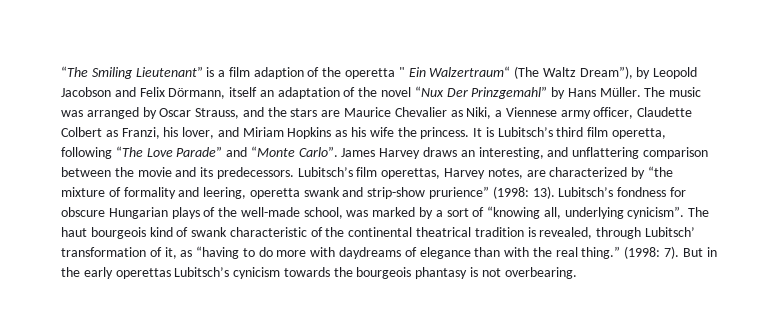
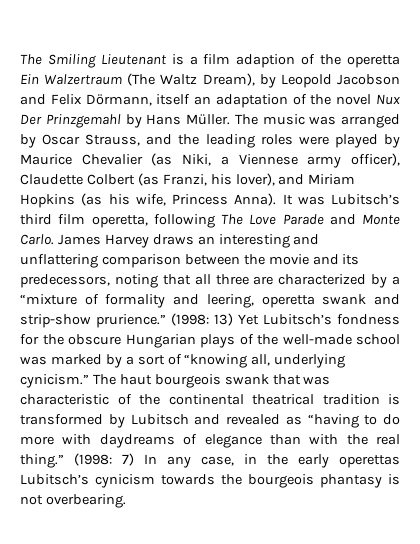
[61,66,203,79] “The Smiling Lieutenant” -> [20,54,167,68] The Smiling Lieutenant
[398,66,511,77] " Ein Walzertraum“ -> [20,74,123,85] Ein Walzertraum
[579,66,633,79] Dream”), -> [202,73,255,86] Dream),
[414,86,548,99] “Nux Der Prinzgemahl” -> [375,94,400,105] [20,114,121,128] Nux Der Prinzgemahl
[290,108,341,117] stars are -> [205,134,400,148] leading roles were played by
[450,110,463,117] as -> [151,153,173,166] (as
[593,107,634,119] officer, -> [351,153,401,166] officer),
[105,130,118,137] as -> [137,173,159,186] (as
[182,127,215,139] lover, -> [235,173,275,186] lover),
[335,127,494,139] as his wife the princess. It is -> [81,193,325,206] (as his wife, Princess Anna). It was
[115,146,338,157] “The Love Parade” and “Monte Carlo”. -> [221,214,400,225] [20,234,54,245] The Love Parade and Monte Carlo.
[478,147,544,159] interesting, -> [218,234,290,248] interesting
[216,167,523,179] predecessors. Lubitsch’s film operettas, Harvey notes, -> [20,274,249,288] predecessors, noting that all three
[647,166,673,177] [61,187,105,197] “the mixture -> [392,276,400,285] [20,294,77,305] a “mixture
[429,186,555,199] prurience” (1998: 13). -> [96,313,259,328] prurience.” (1998: 13) Yet
(686, 192) none -> [42,334,64,345] the
[303,207,343,219] school, -> [356,334,400,345] school
[627,206,685,219] cynicism”. -> [20,374,89,388] cynicism.”
[149,227,228,237] kind of swank -> [224,374,331,385] swank that was
[539,227,695,239] [61,247,177,259] revealed, through Lubitsch’ transformation of it, -> [20,414,280,428] transformed by Lubitsch and revealed
[664,246,703,259] 7). But -> [122,453,234,468] 7) In any case,

